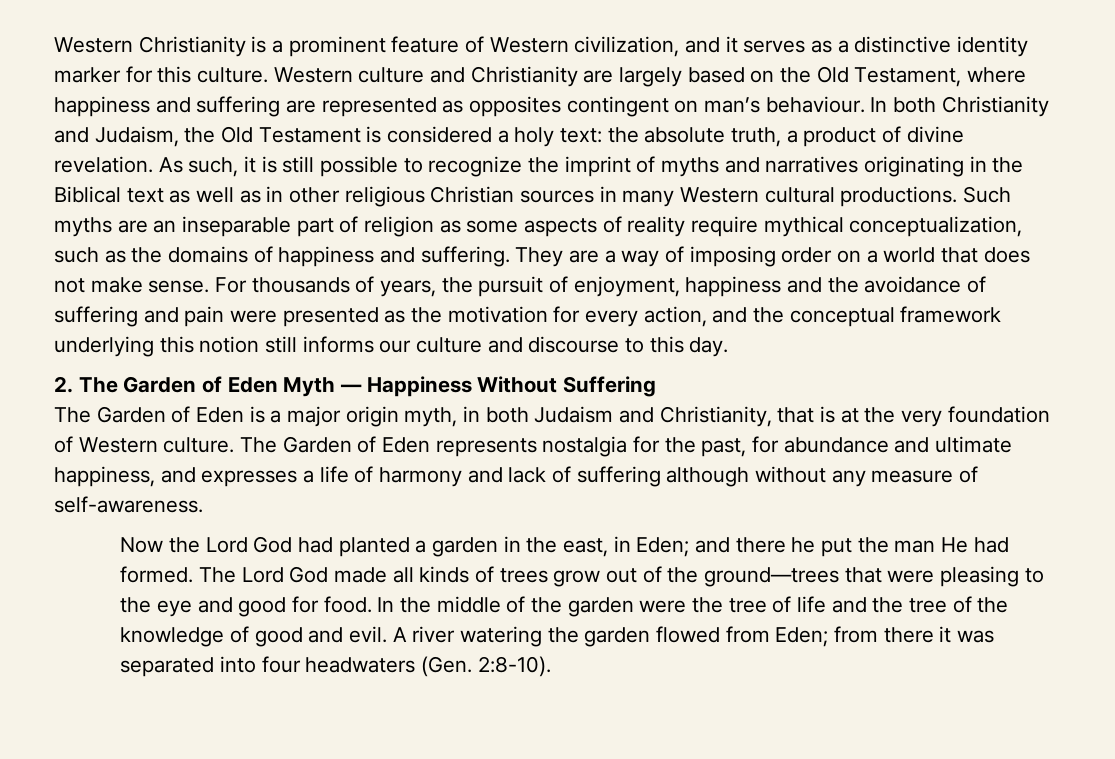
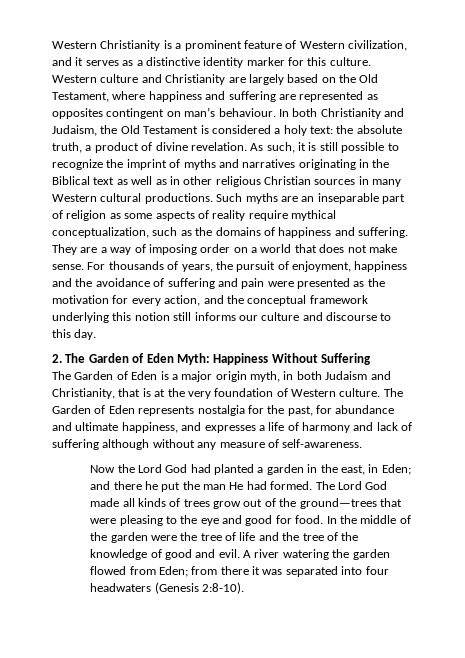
[283,377,363,397] Myth — -> [176,353,210,365] Myth:
[421,656,473,677] (Gen. -> [154,582,199,594] (Genesis

